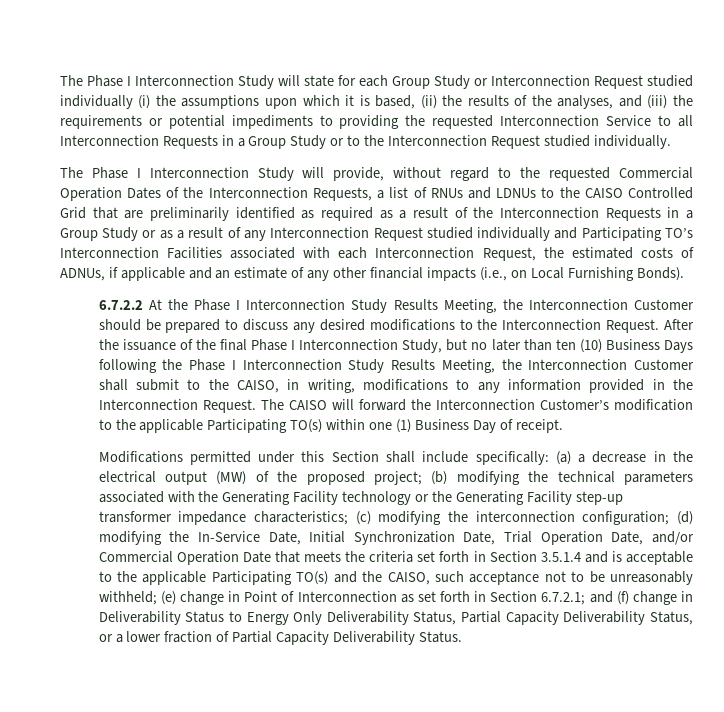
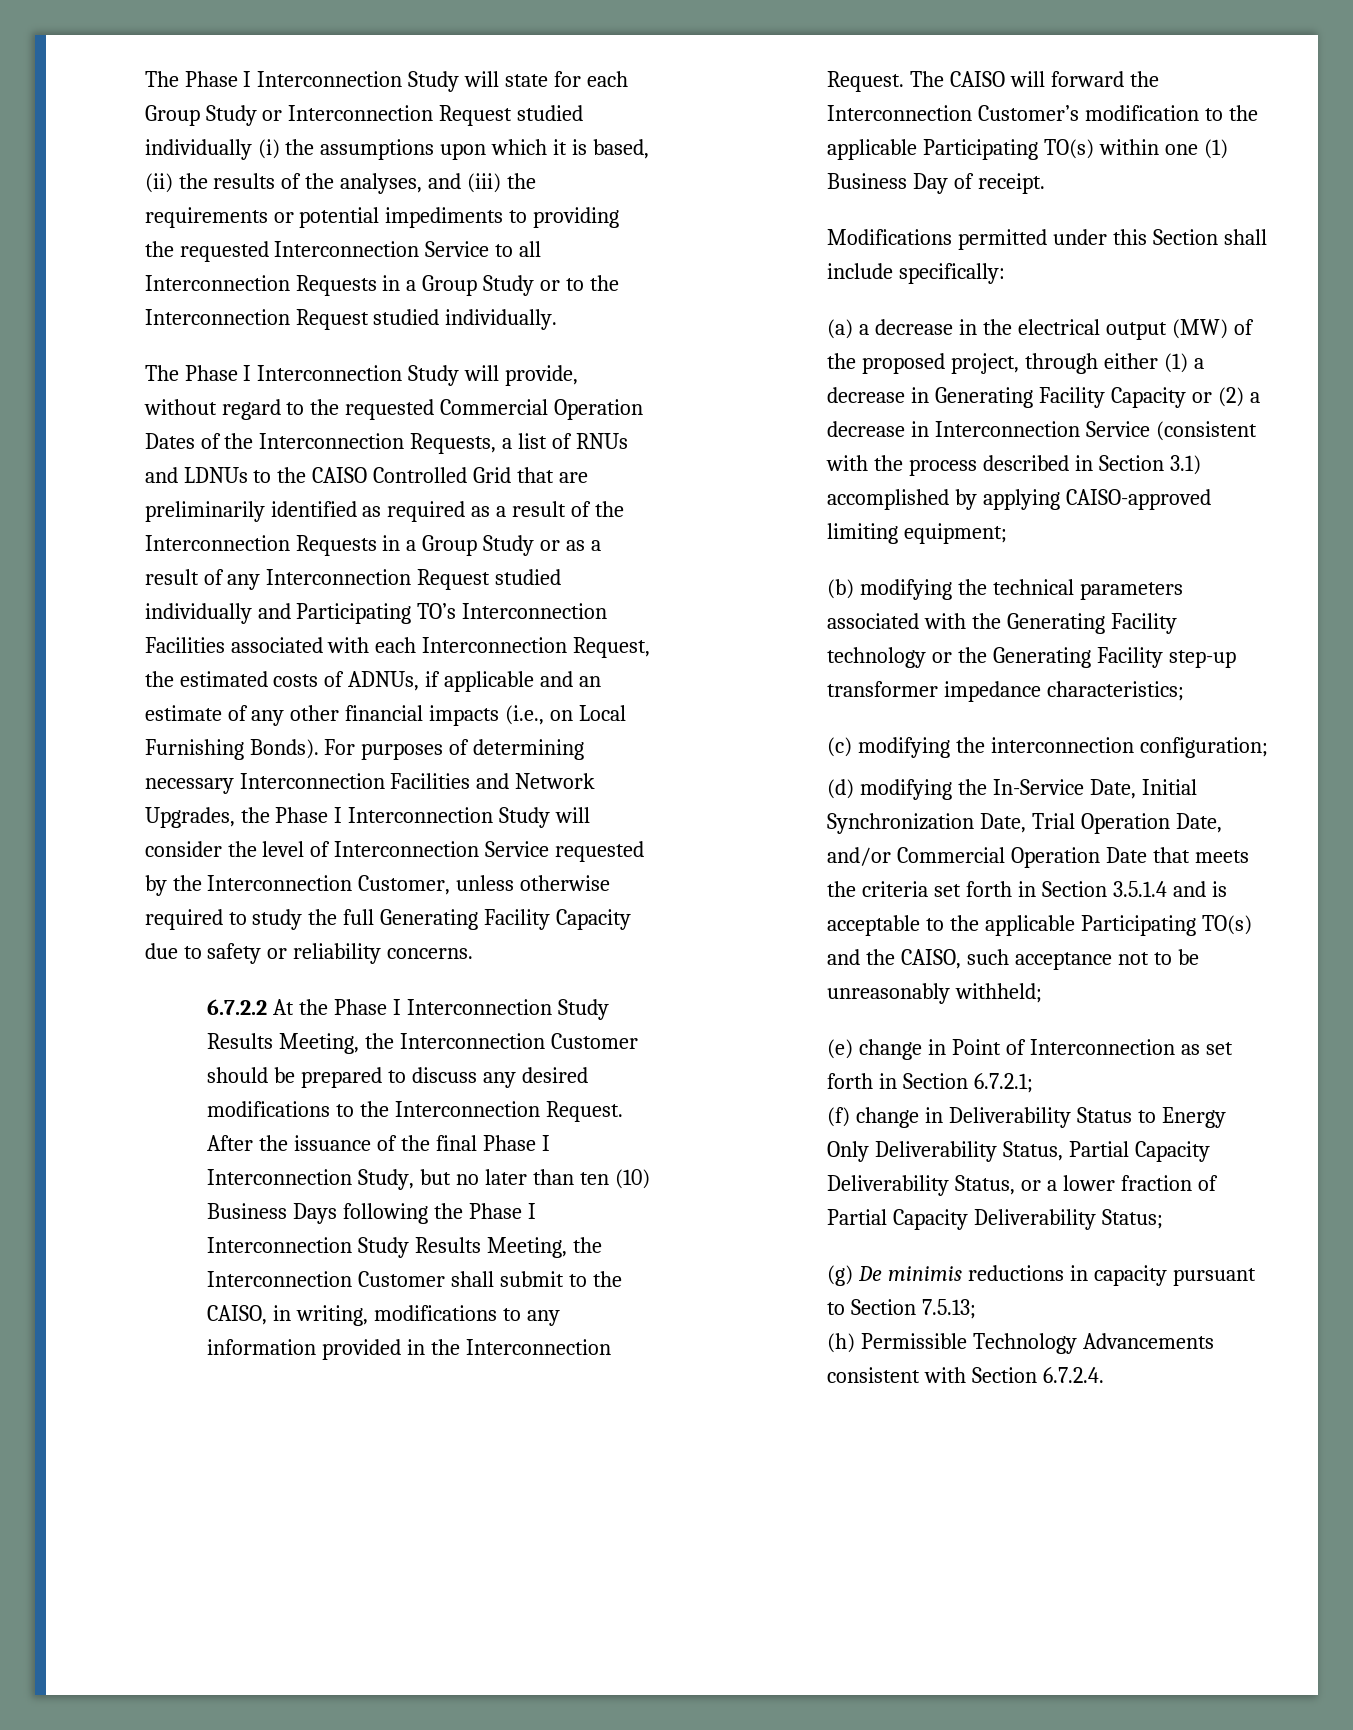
(684, 274) none -> [324,739,585,760] [144,773,596,794] [144,807,591,828] [144,841,645,862] [144,875,611,896] [144,909,632,930] [144,943,474,964] For purposes of determining necessary Interconnection Facilities and Network Upgrades, the Phase I Interconnection Study will consider the level of Interconnection Service requested by the Interconnection Customer, unless otherwise required to study the full Generating Facility Capacity due to safety or reliability concerns.
(549, 458) none -> (1006, 273) //
[374,471,423,485] project; -> [951,353,1204,374] [827,387,1260,408] [827,421,1257,441] [826,455,1201,476] [827,489,1212,510] [827,523,1008,544] project, through either (1) a decrease in Generating Facility Capacity or (2) a decrease in Interconnection Service (consistent with the process described in Section 3.1) accomplished by applying CAISO-approved limiting equipment; //
(348, 518) none -> (1185, 691) //
(670, 518) none -> (1268, 747) //
(157, 598) none -> (1043, 993) //
[589,591,613,603] and -> (1034, 1083) //
[418,631,462,643] Status. -> [1102,1209,1164,1229] [827,1265,1256,1286] [827,1299,977,1319] [827,1333,1215,1354] [827,1367,1105,1383] Status; // (g) De minimis reductions in capacity pursuant to Section 7.5.13; // (h) Permissible Technology Advancements consistent with Section 6.7.2.4.

